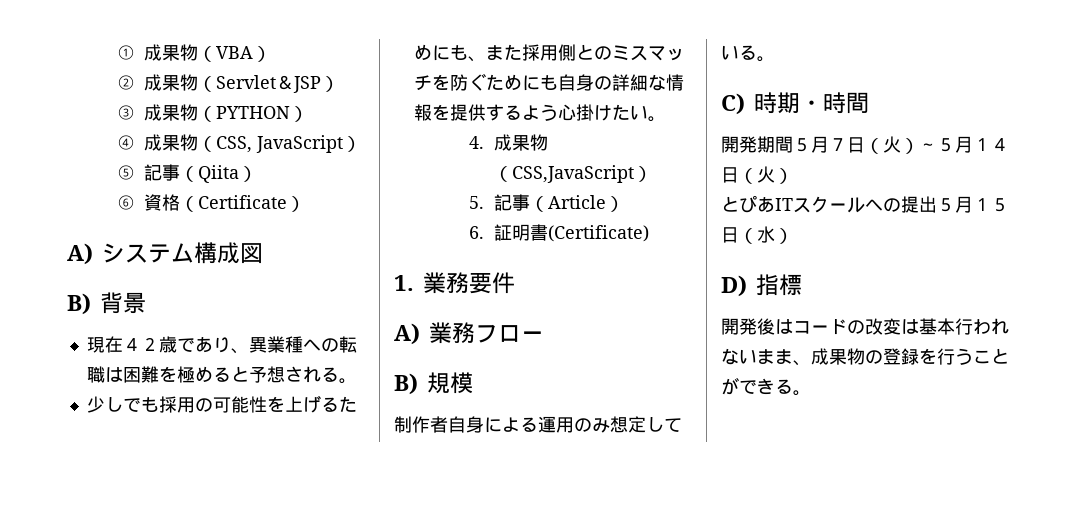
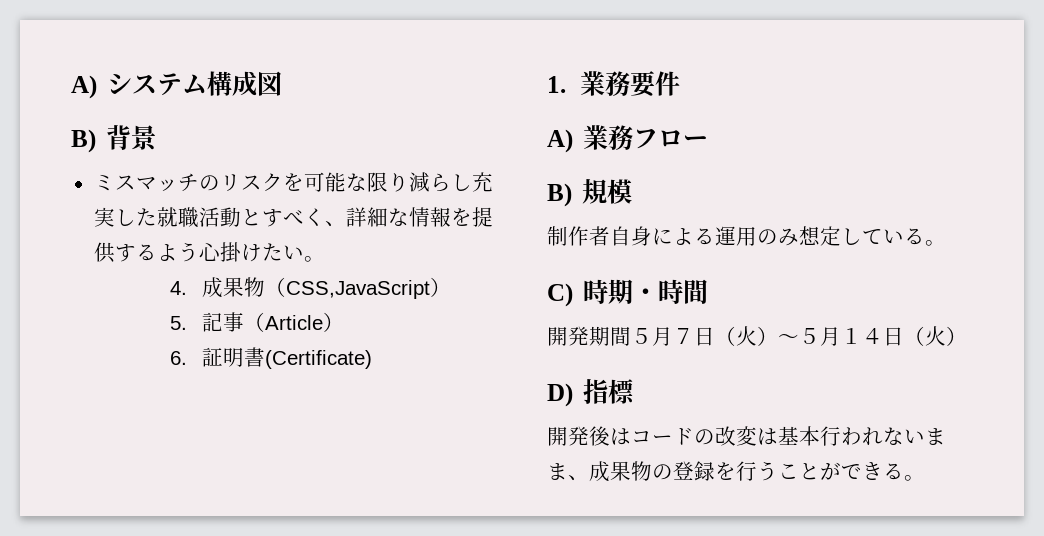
[117,44,272,62] [117,74,340,93] [117,104,309,122] [117,134,362,153] [117,164,258,183] [117,194,306,212] ①成果物（VBA） // ②成果物（Servlet＆JSP） // ③成果物（PYTHON） // ④成果物（CSS, JavaScript） // ⑤記事（Qiita） // ⑥資格（Certificate） // -> (71, 87) none
[86,336,357,354] [86,366,357,384] [86,395,357,413] [413,44,684,62] [413,73,612,91] 現在４２歳であり、異業種への転職は困難を極めると予想される。 // 少しでも採用の可能性を上げるためにも、また採用側とのミスマッチを防ぐためにも自身の -> [93,172,493,192] [93,207,346,228] ミスマッチのリスクを可能な限り減らし充実した就職活動とすべく、
[721,195,1009,213] [721,226,793,244] // とぴあITスクールへの提出５月１５日（水） -> (967, 336) none

